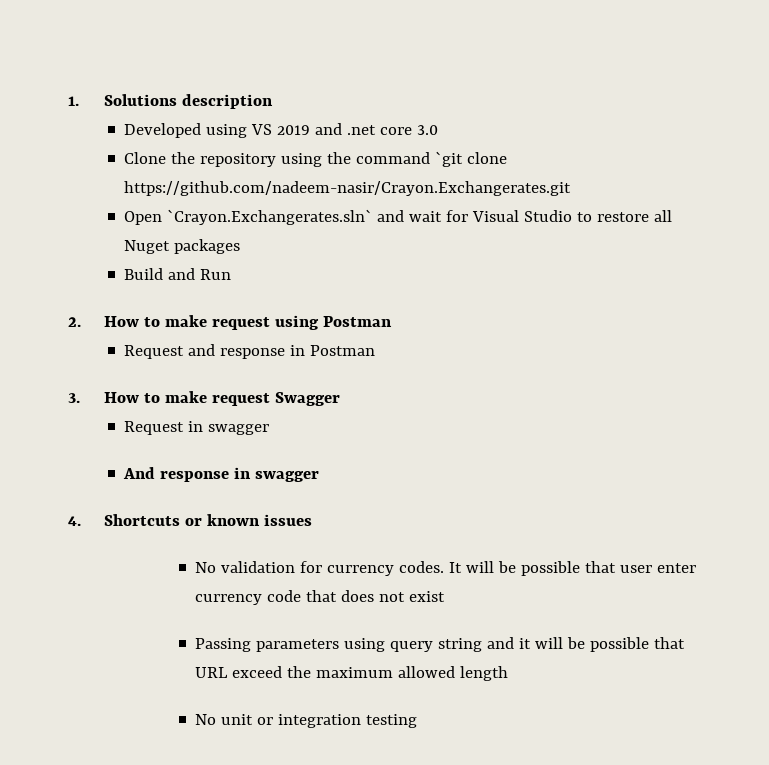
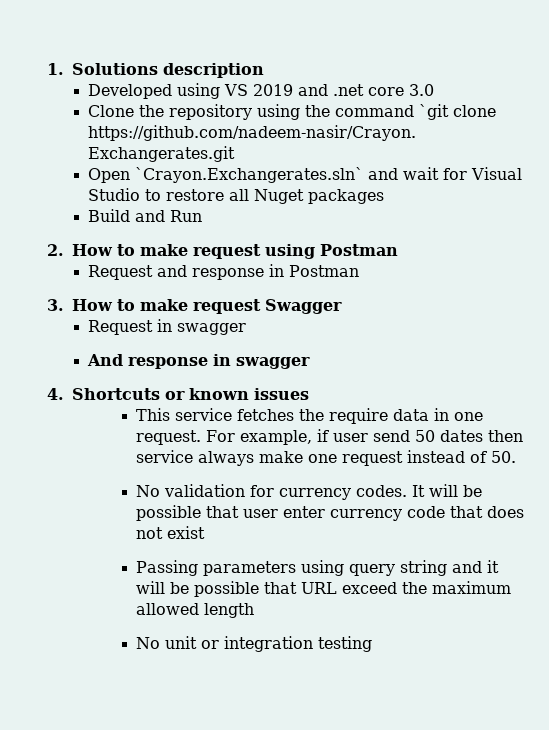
(312, 520) none -> [135,408,483,424] [135,429,523,445] [135,450,516,466] // This service fetches the require data in one request. For example, if user send 50 dates then service always make one request instead of 50.

